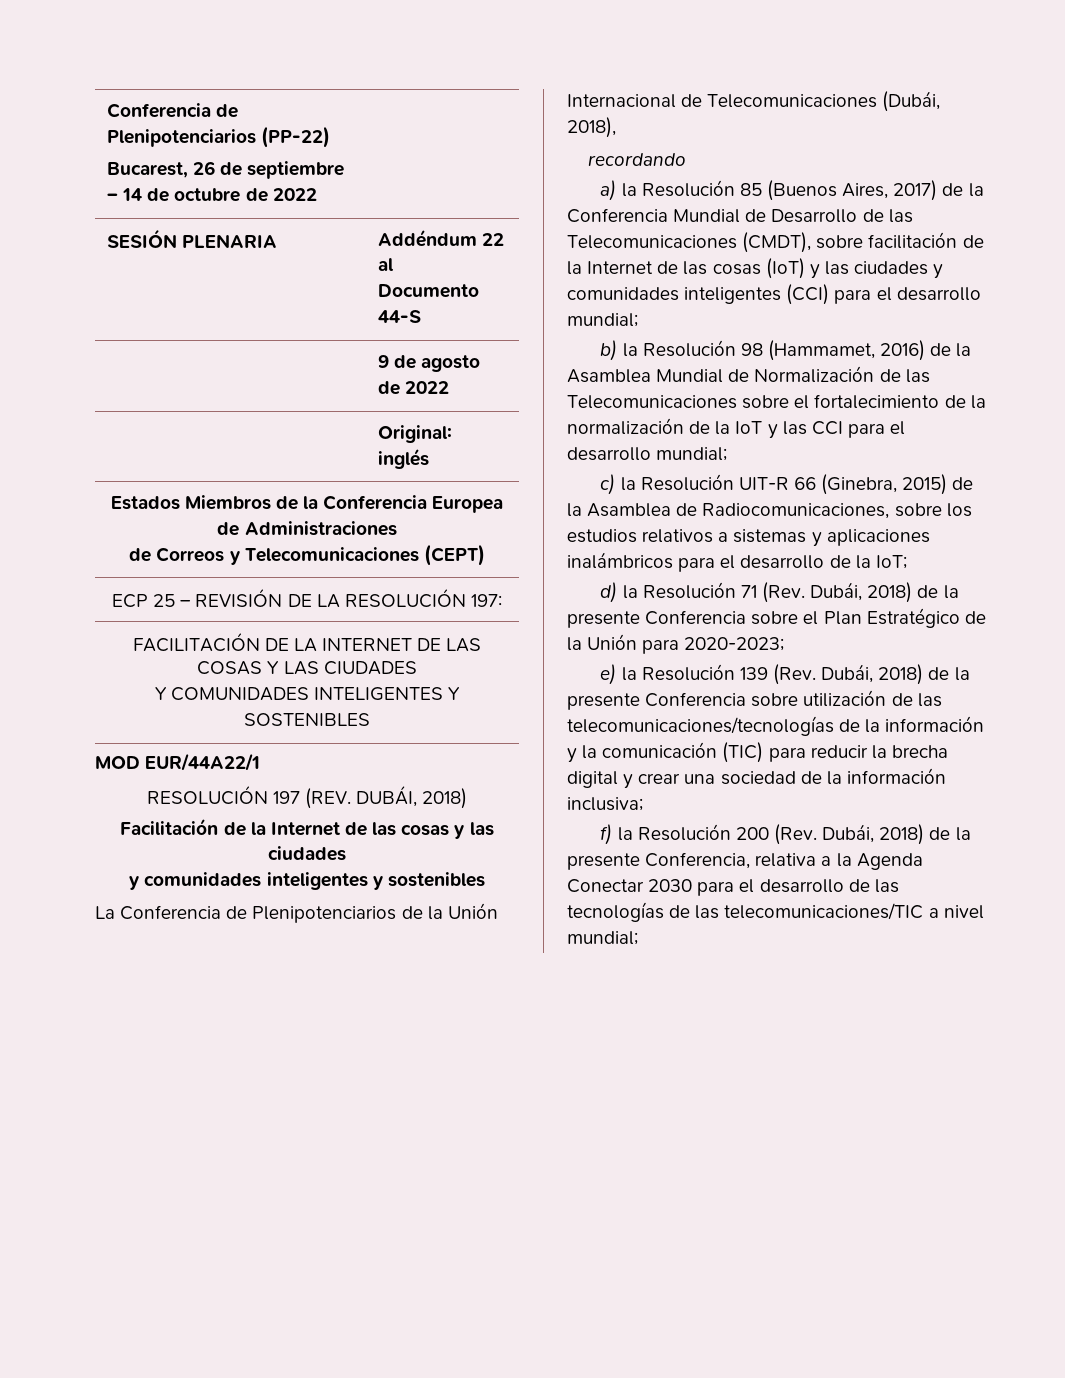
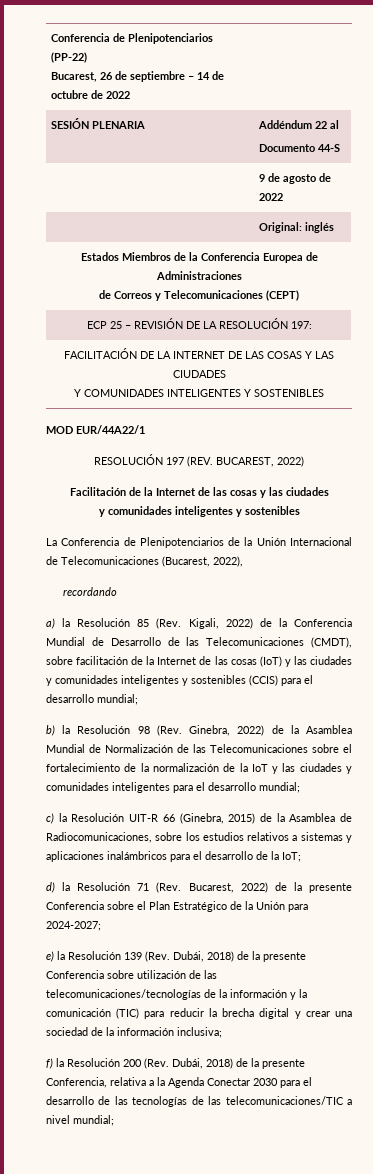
[356,785,468,809] DUBÁI, 2018) -> [216,456,304,467] BUCAREST, 2022)
[882,91,941,112] [567,117,616,138] (Dubái, 2018), -> [162,556,243,567] (Bucarest, 2022),
[766,180,938,201] (Buenos Aires, 2017) -> [156,618,253,629] (Rev. Kigali, 2022)
[786,284,830,305] (CCI) -> [182,675,278,686] y sostenibles (CCIS)
[767,340,926,361] (Hammamet, 2016) -> [156,725,265,736] (Rev. Ginebra, 2022)
[811,421,843,435] CCI -> [299,763,353,774] [46,782,170,793] ciudades y comunidades inteligentes
[810,582,913,603] Dubái, 2018) -> [188,882,268,893] Bucarest, 2022)
[684,637,785,651] 2020-2023; -> [46,921,101,931] 2024-2027;

